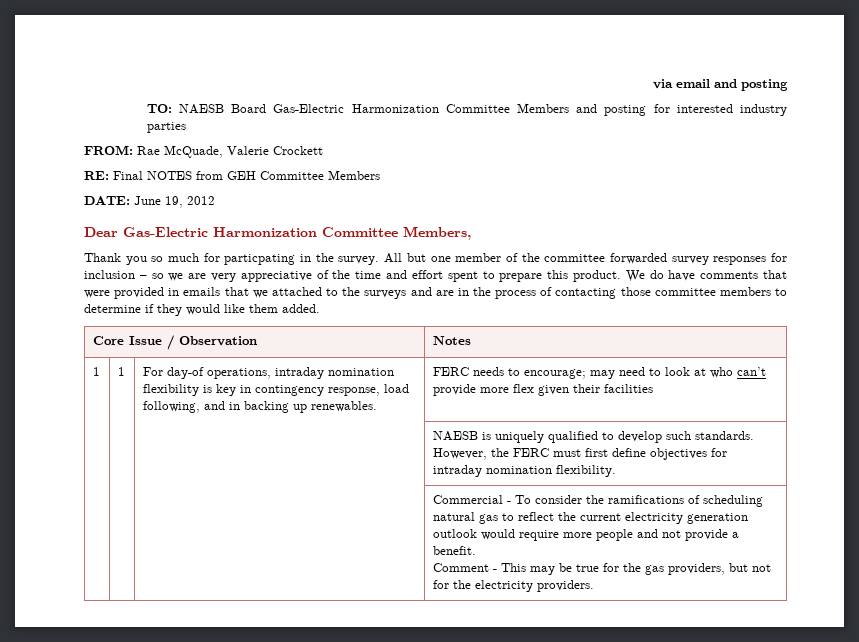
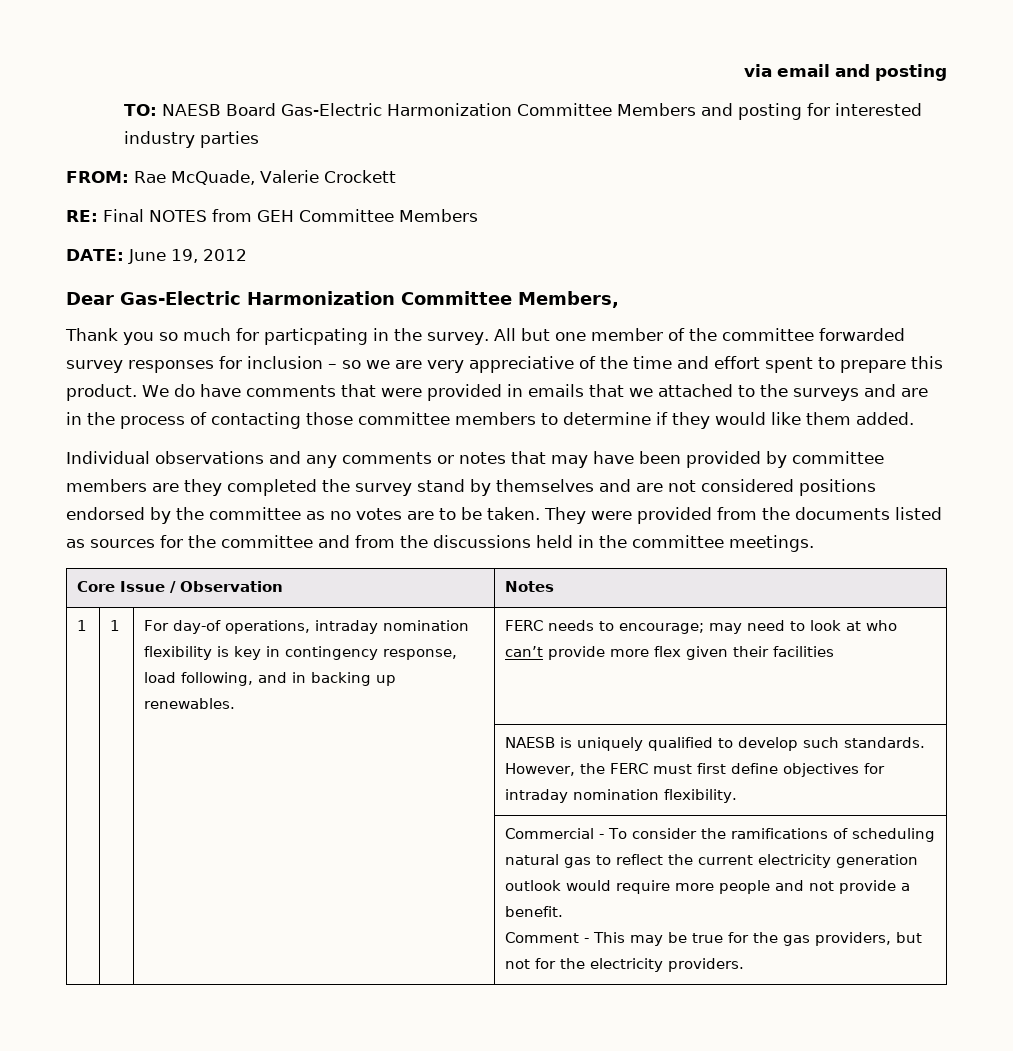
(320, 308) none -> [66,451,884,468] [66,479,876,496] [66,507,942,524] [66,535,814,552] // Individual observations and any comments or notes that may have been provided by committee members are they completed the survey stand by themselves and are not considered positions endorsed by the committee as no votes are to be taken. They were provided from the documents listed as sources for the committee and from the discussions held in the committee meetings.

